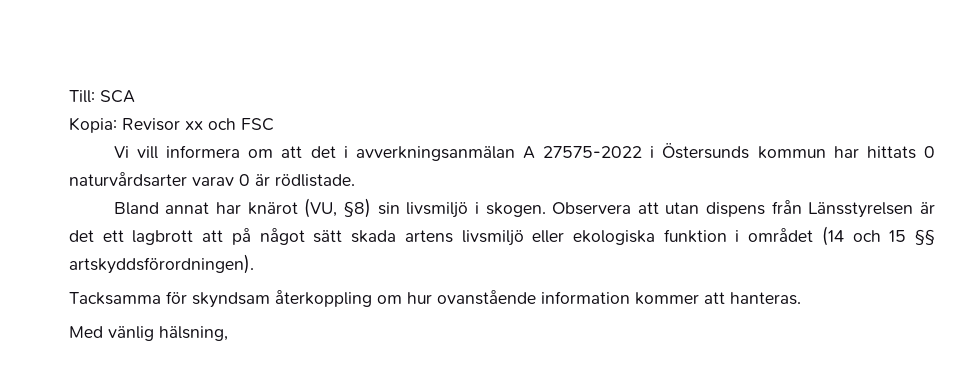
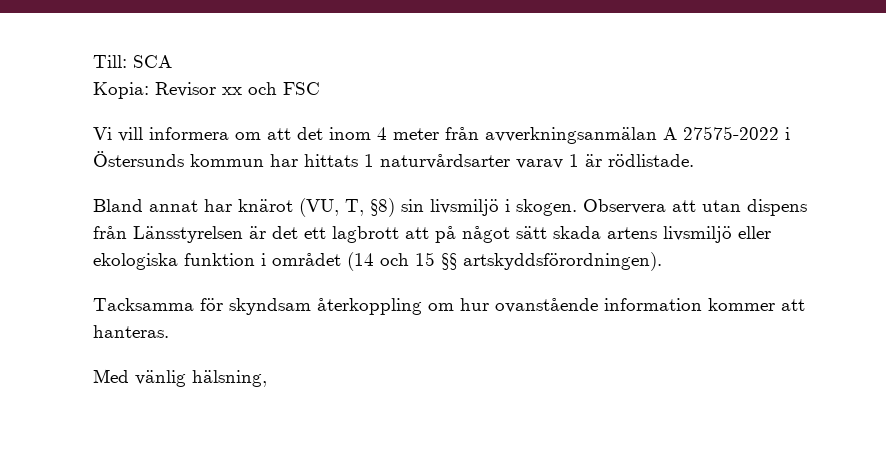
[343,146,348,158] i -> [329,127,479,140] inom 4 meter från
[923,146,935,158] 0 -> [364,154,374,167] 1
[239,174,250,186] 0 -> [569,154,579,167] 1
(338, 208) none -> [345,199,364,216] T,

